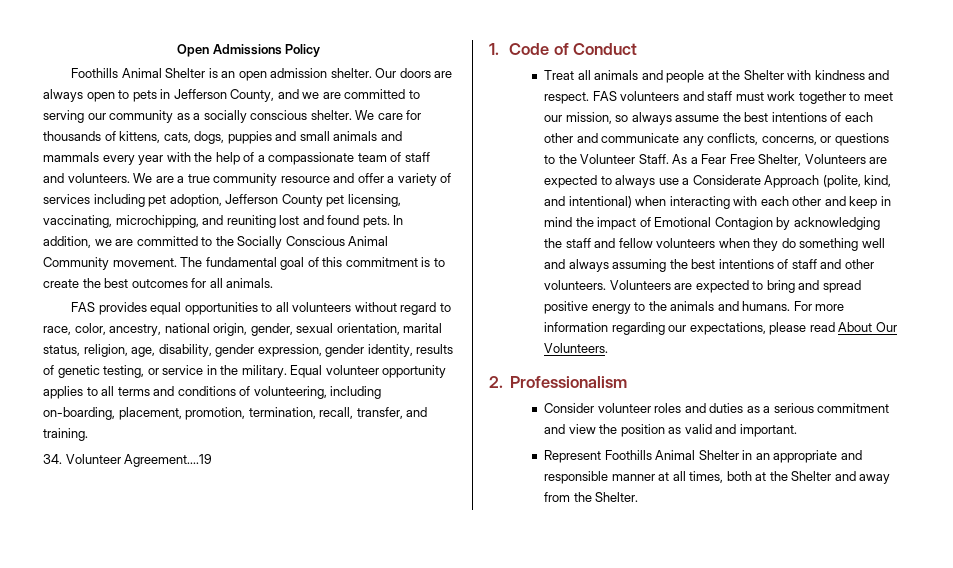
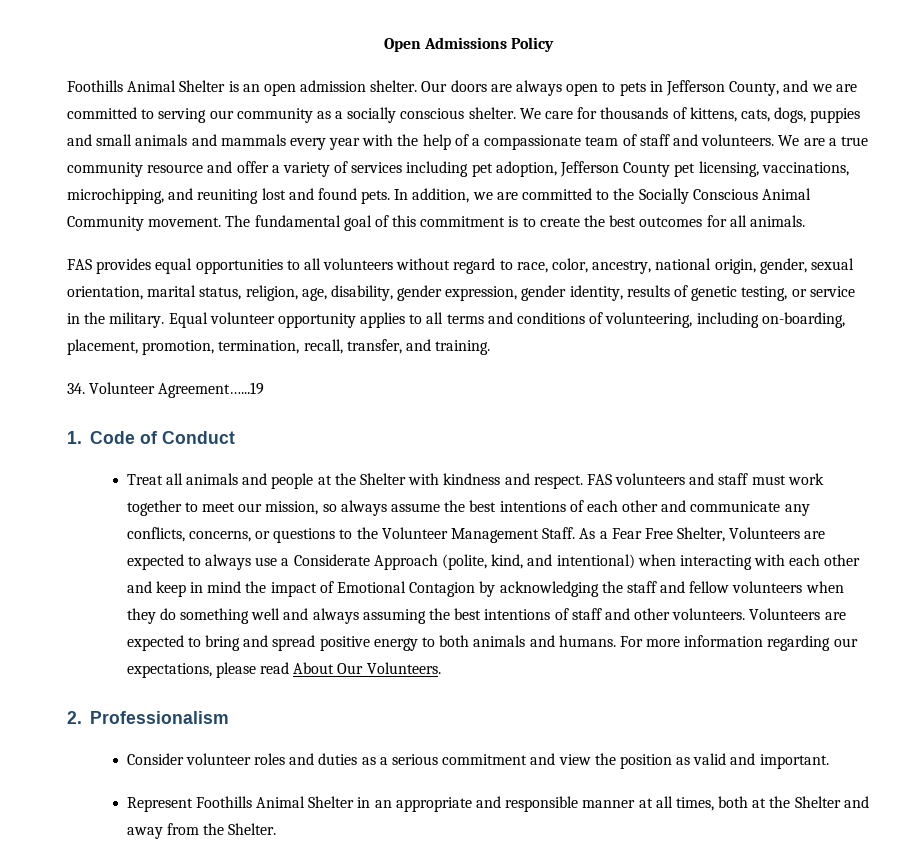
[43,215,112,228] vaccinating, -> [761,162,849,176] vaccinations,
[124,454,213,467] Agreement....19 -> [158,382,265,398] Agreement…...19
(636, 159) none -> [450,528,539,543] Management
[648,301,667,311] the -> [439,635,470,647] both

